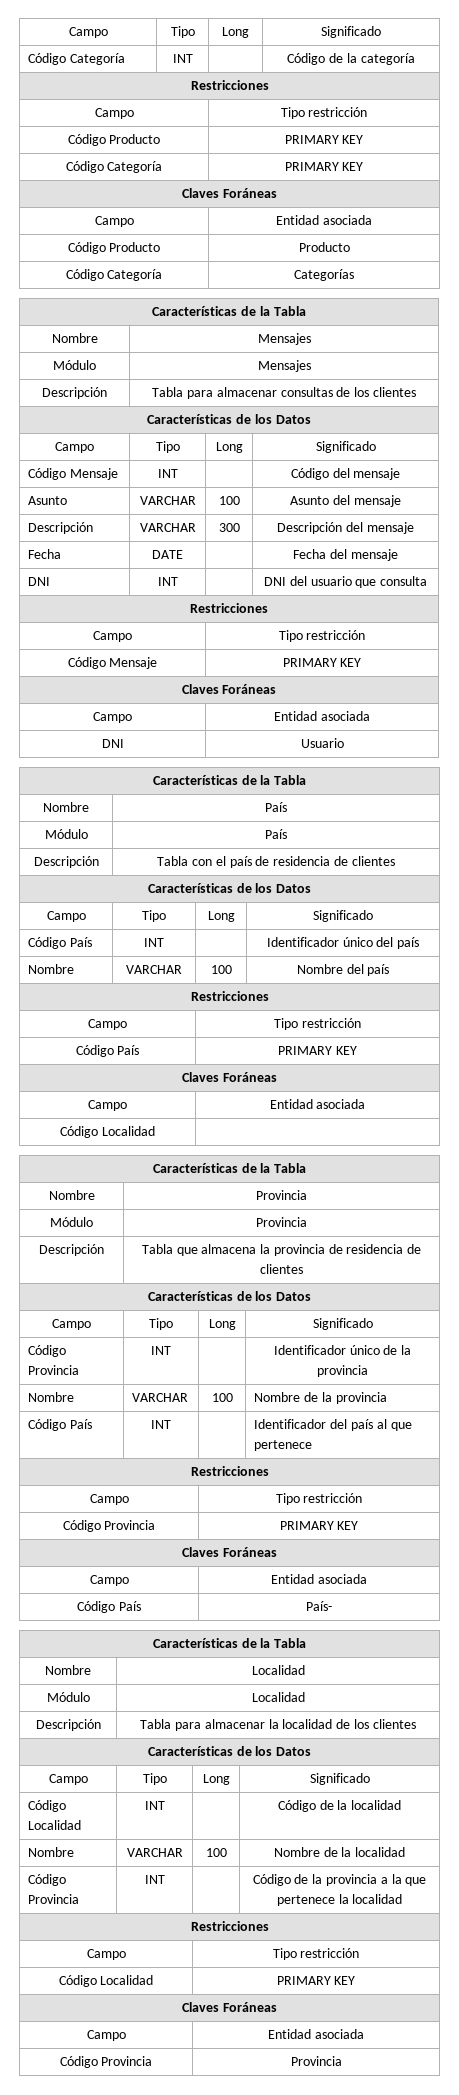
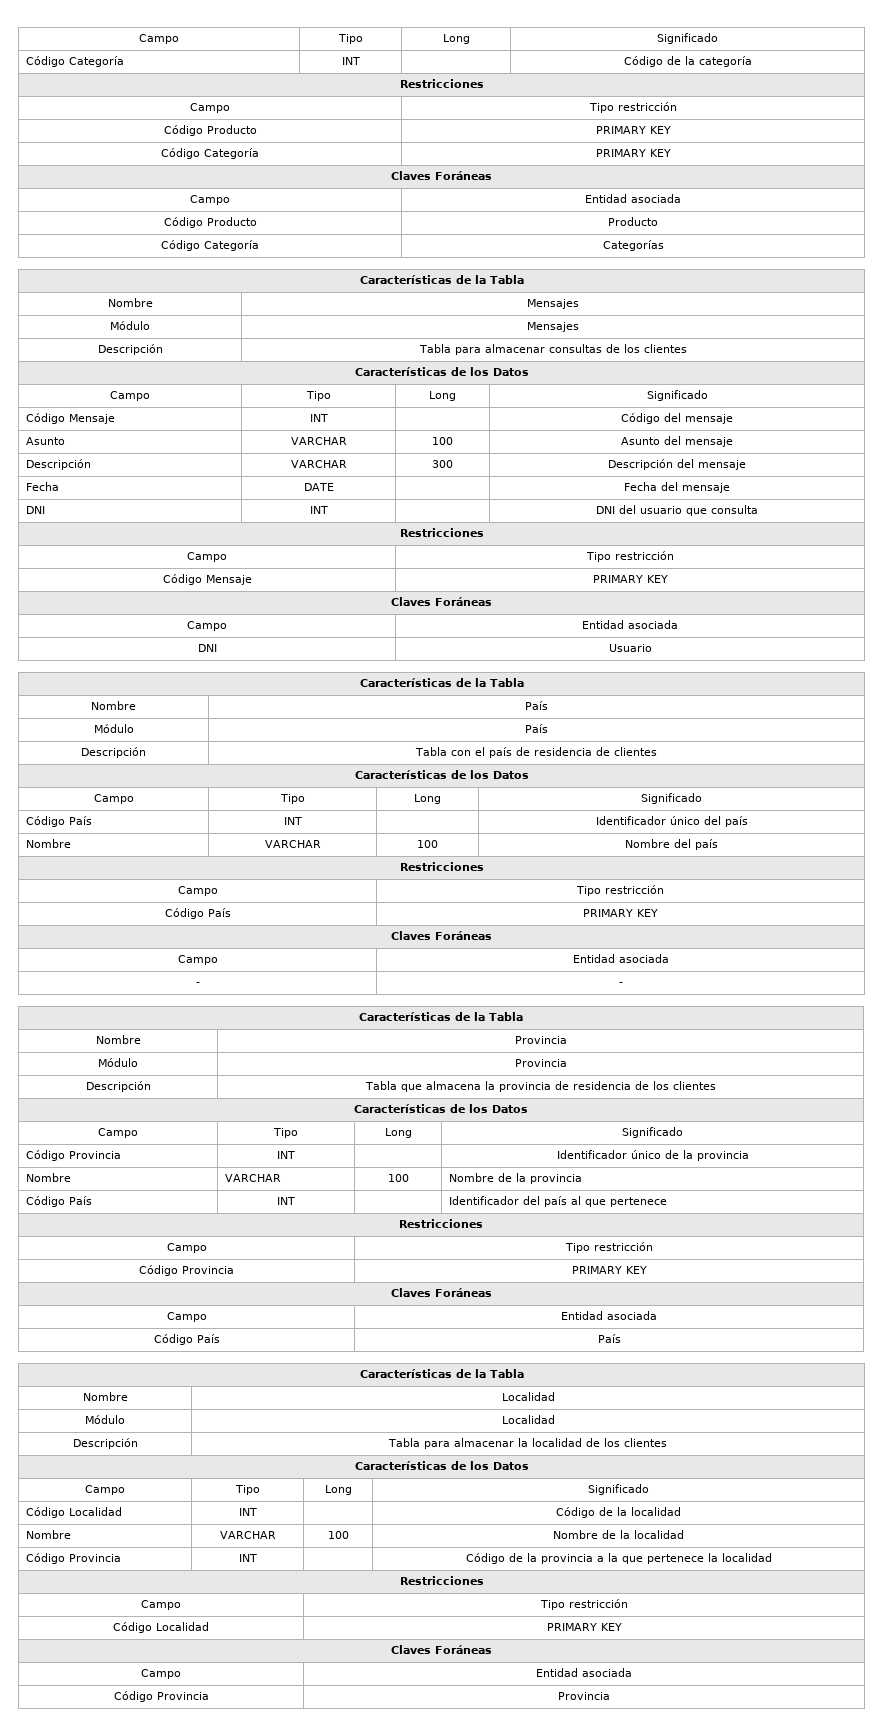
[60,1126,155,1138] Código Localidad | -> [195,982,200,986] [618,982,623,986] - | -
(422, 1249) none -> [652,1081,669,1090] los
[306,1601,333,1611] País- -> [597,1334,621,1343] País

